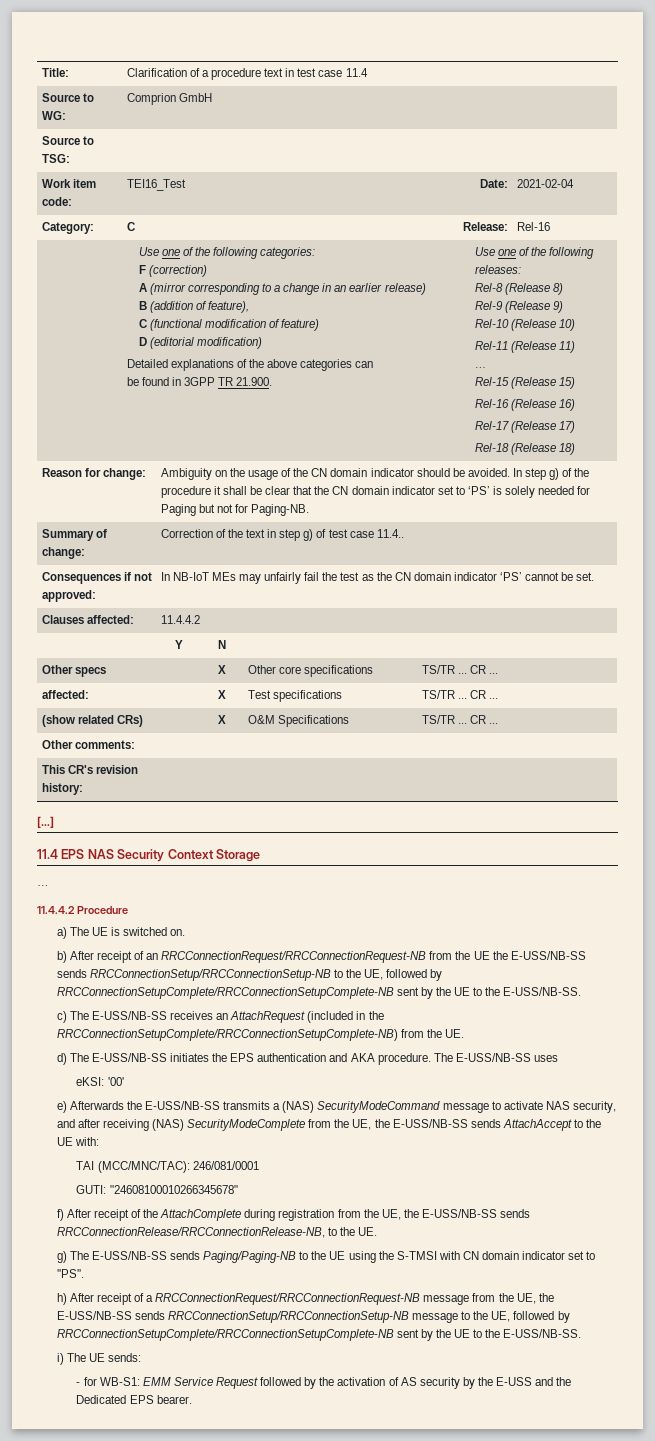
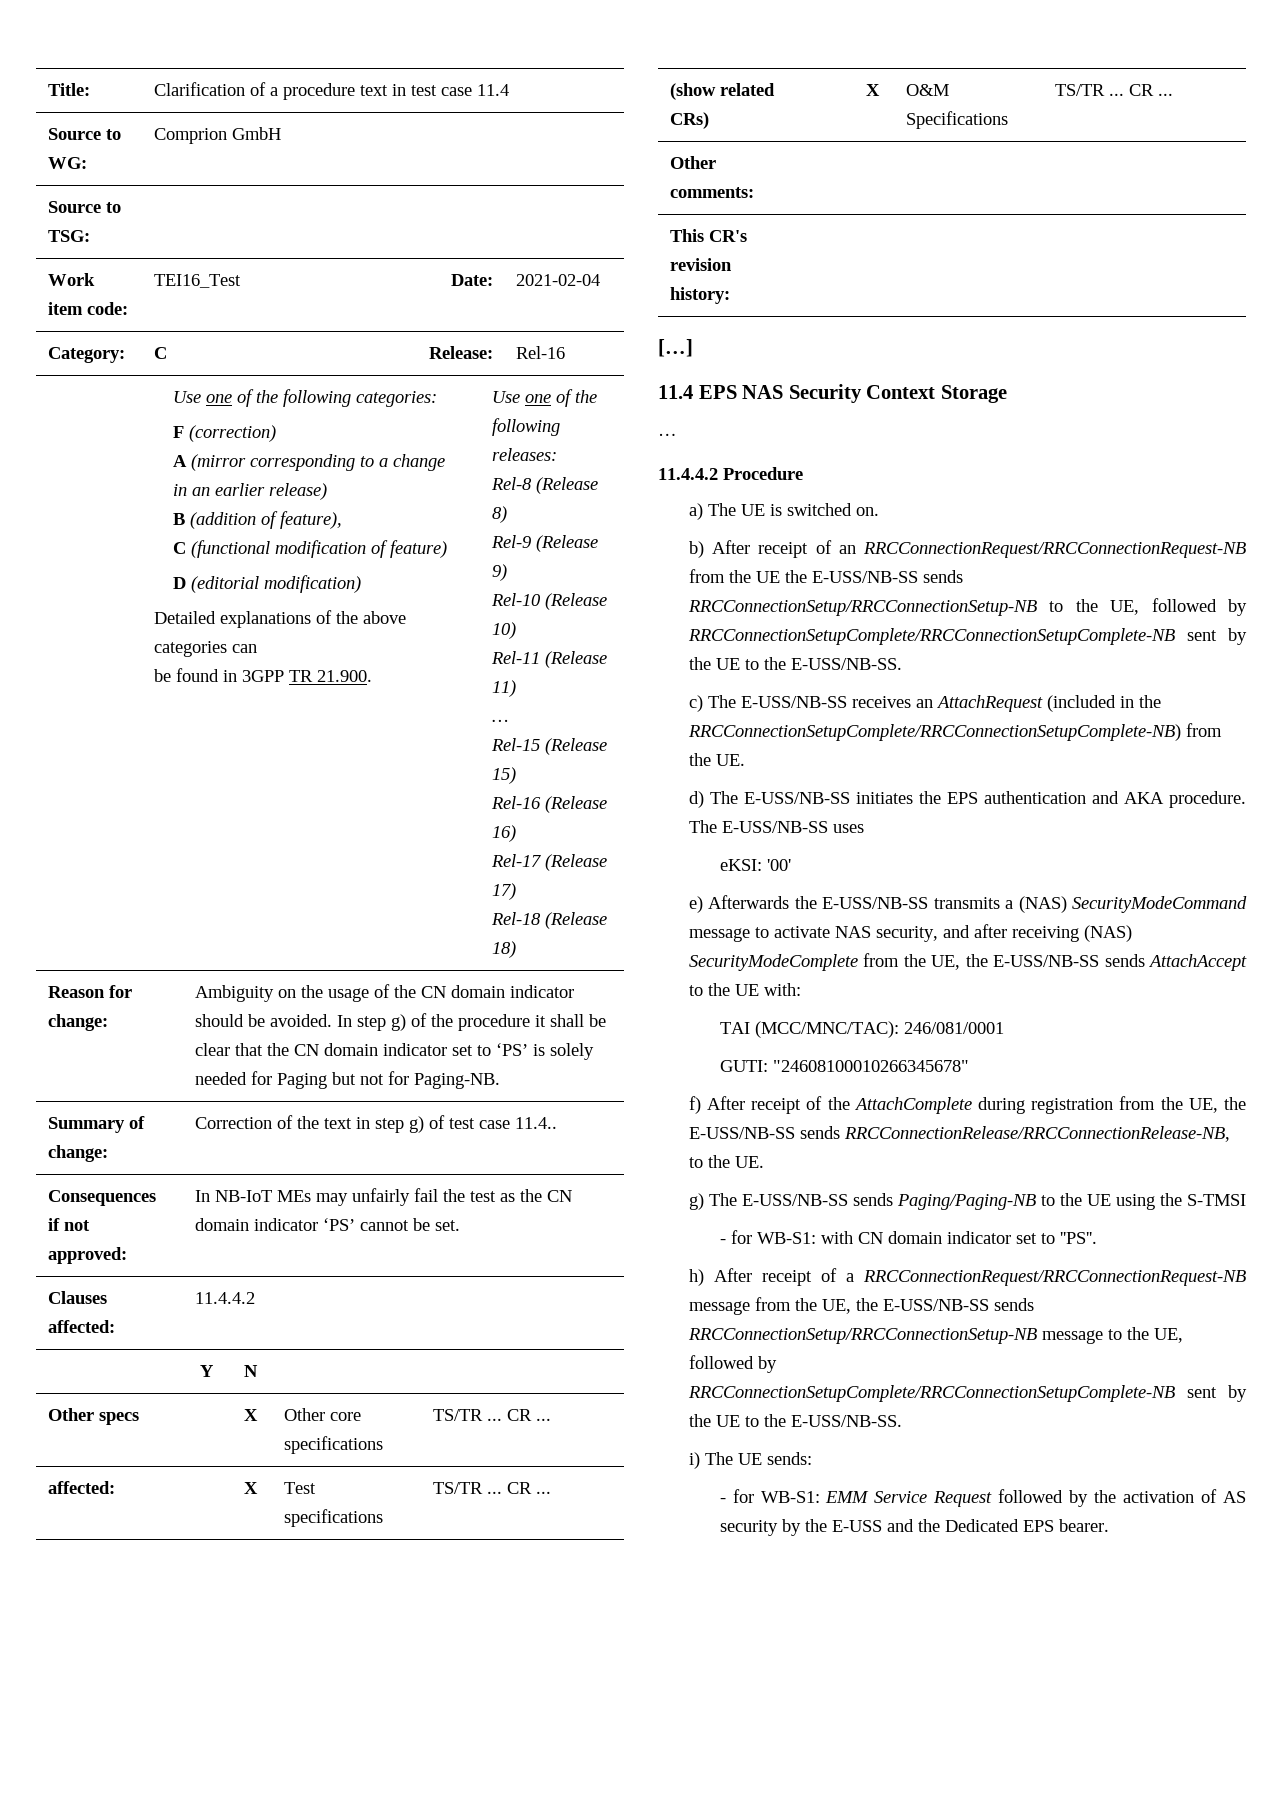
(437, 1255) none -> [719,1230,816,1244] // - for WB-S1:

